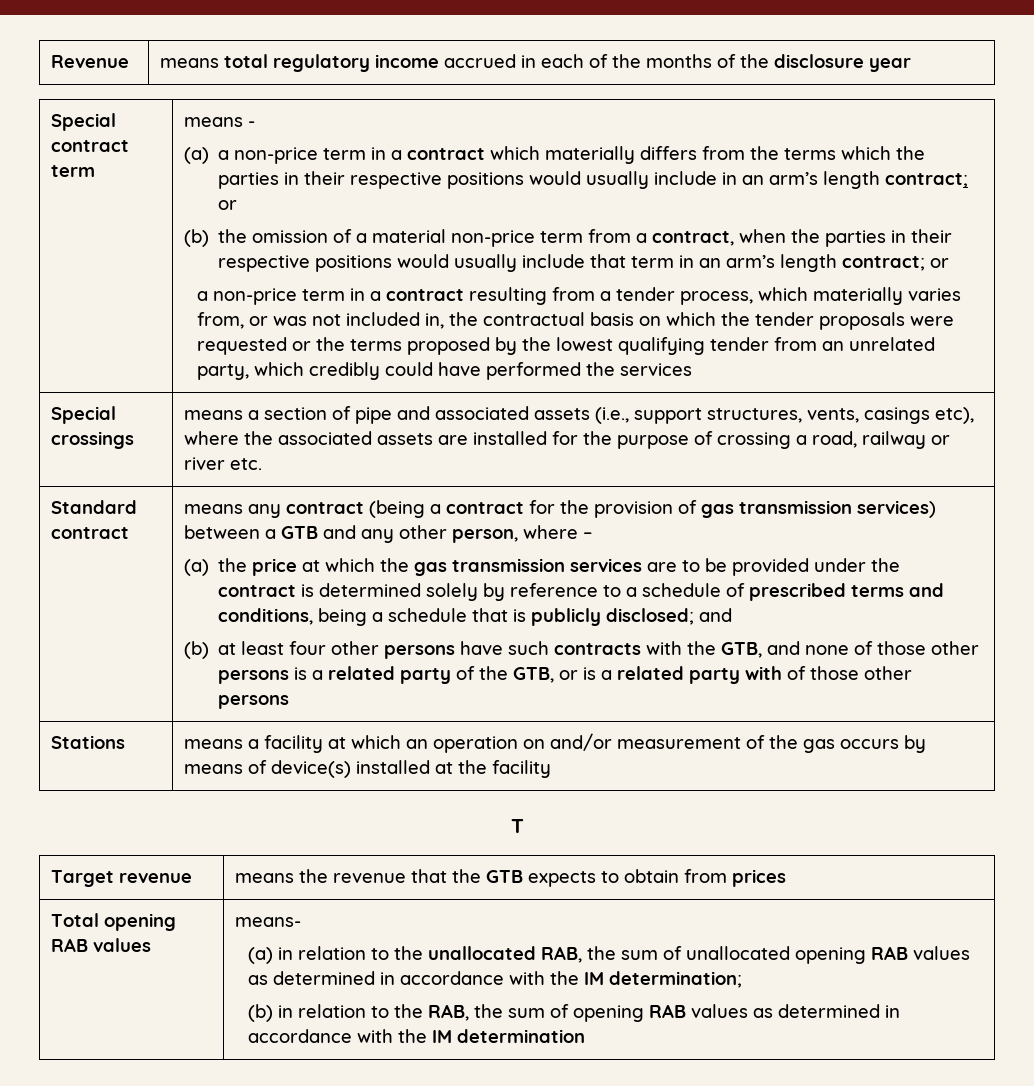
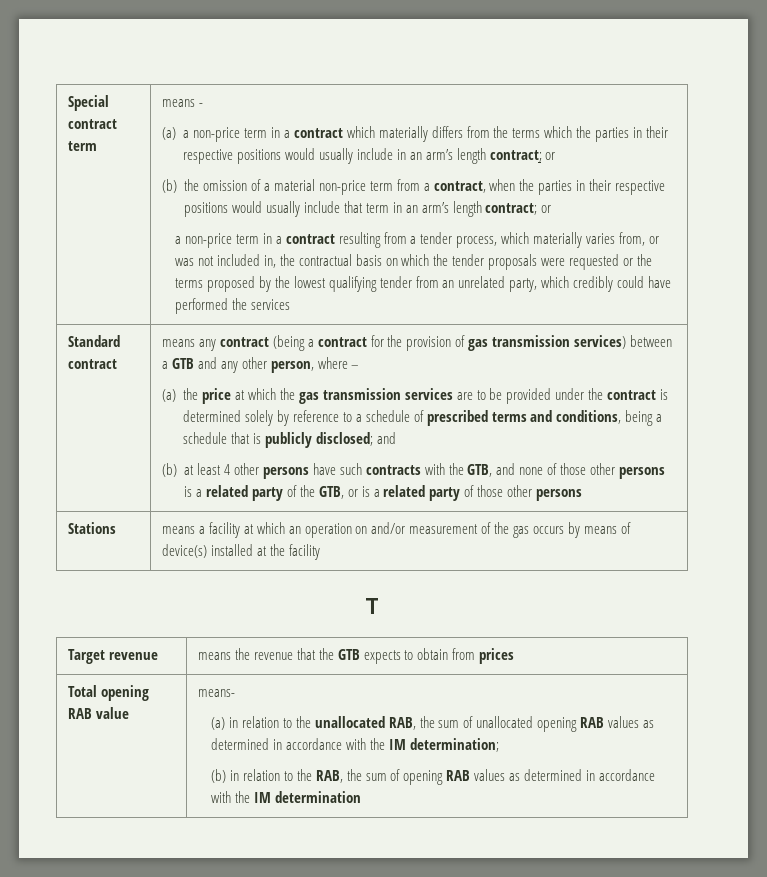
[51,55,130,68] [160,54,912,72] Revenue | means total regulatory income accrued in each of the months of the disclosure year // -> (68, 103) none
[51,406,117,424] [51,431,135,449] [184,406,975,424] [184,431,951,449] [184,457,263,470] // Special crossings | means a section of pipe and associated assets (i.e., support structures, vents, casings etc), where the associated assets are installed for the purpose of crossing a road, railway or river etc. -> (290, 304) none
[289,641,327,655] four -> [224,464,231,475] 4
[745,666,783,680] with -> (461, 494) none
[93,938,152,952] values -> [95,707,129,719] value

